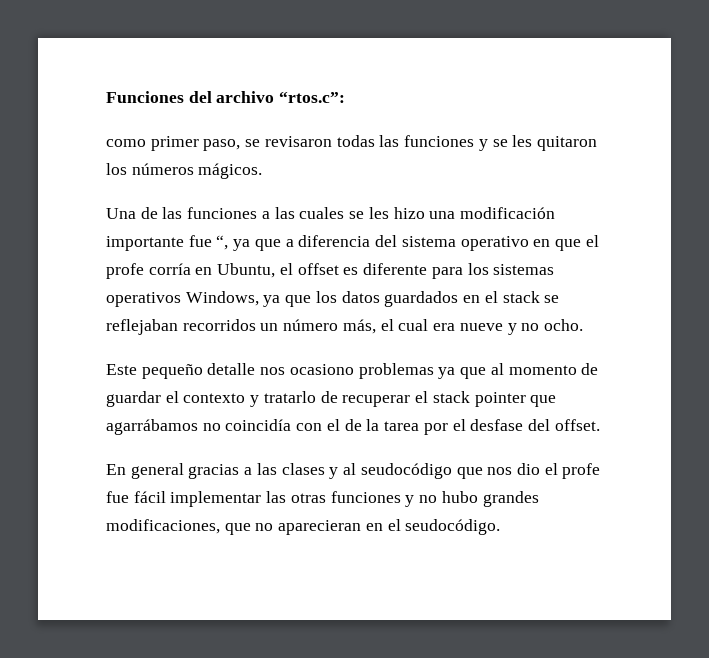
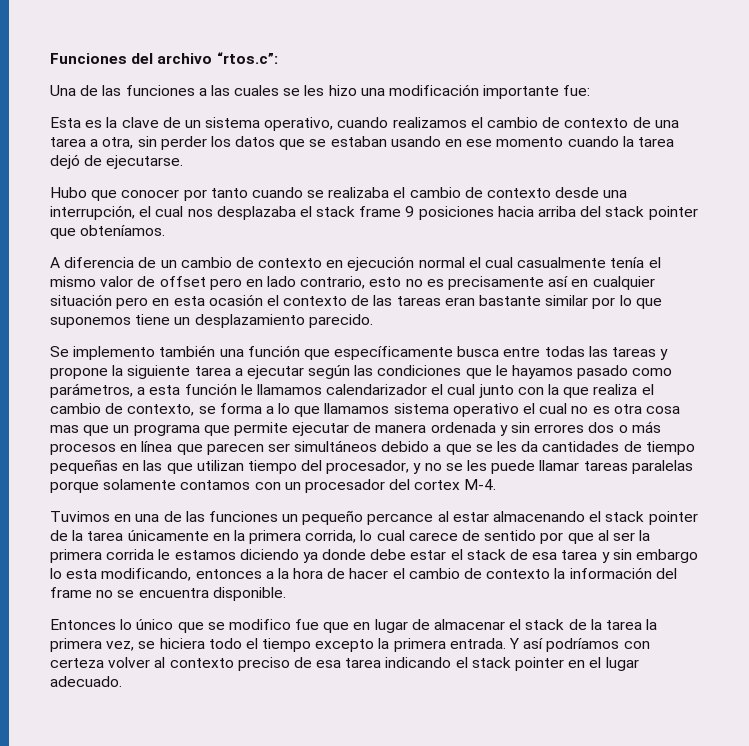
[106,135,597,151] [106,163,263,179] // como primer paso, se revisaron todas las funciones y se les quitaron los números mágicos. -> (278, 58) none
[188,235,599,251] [106,263,555,279] [106,291,560,307] [106,319,583,335] [106,363,599,379] [106,391,557,407] [106,419,600,435] [106,463,601,479] [106,491,539,507] [106,519,501,535] fue “, ya que a diferencia del sistema operativo en que el profe corría en Ubuntu, el offset es diferente para los sistemas operativos Windows, ya que los datos guardados en el stack se reflejaban recorridos un número más, el cual era nueve y no ocho. // Este pequeño detalle nos ocasiono problemas ya que al momento de guardar el contexto y tratarlo de recuperar el stack pointer que agarrábamos no coincidía con el de la tarea por el desfase del offset. // En general gracias a las clases y al seudocódigo que nos dio el profe fue fácil implementar las otras funciones y no hubo grandes modificaciones, que no aparecieran en el seudocódigo. -> [563,85,591,96] [50,117,679,131] [50,136,674,150] [50,154,184,169] [50,187,628,201] [50,205,698,220] [50,225,166,239] [50,256,661,271] [50,276,655,290] [50,294,662,309] [50,314,373,328] [50,345,669,360] [50,365,673,379] [50,383,654,398] [50,403,680,417] [50,421,661,436] [50,440,695,455] [50,459,693,474] [50,479,497,493] [50,510,698,525] [50,530,651,544] [50,549,698,563] [50,567,677,581] [50,587,286,601] [50,619,658,633] [50,638,650,652] [50,657,639,671] [50,676,122,687] fue: // Esta es la clave de un sistema operativo, cuando realizamos el cambio de contexto de una tarea a otra, sin perder los datos que se estaban usando en ese momento cuando la tarea dejó de ejecutarse. // Hubo que conocer por tanto cuando se realizaba el cambio de contexto desde una interrupción, el cual nos desplazaba el stack frame 9 posiciones hacia arriba del stack pointer que obteníamos. // A diferencia de un cambio de contexto en ejecución normal el cual casualmente tenía el mismo valor de offset pero en lado contrario, esto no es precisamente así en cualquier situación pero en esta ocasión el contexto de las tareas eran bastante similar por lo que suponemos tiene un desplazamiento parecido. // Se implemento también una función que específicamente busca entre todas las tareas y propone la siguiente tarea a ejecutar según las condiciones que le hayamos pasado como parámetros, a esta función le llamamos calendarizador el cual junto con la que realiza el cambio de contexto, se forma a lo que llamamos sistema operativo el cual no es otra cosa mas que un programa que permite ejecutar de manera ordenada y sin errores dos o más procesos en línea que parecen ser simultáneos debido a que se les da cantidades de tiempo pequeñas en las que utilizan tiempo del procesador, y no se les puede llamar tareas paralelas porque solamente contamos con un procesador del cortex M-4. // Tuvimos en una de las funciones un pequeño percance al estar almacenando el stack pointer de la tarea únicamente en la primera corrida, lo cual carece de sentido por que al ser la primera corrida le estamos diciendo ya donde debe estar el stack de esa tarea y sin embargo lo esta modificando, entonces a la hora de hacer el cambio de contexto la información del frame no se encuentra disponible. // Entonces lo único que se modifico fue que en lugar de almacenar el stack de la tarea la primera vez, se hiciera todo el tiempo excepto la primera entrada. Y así podríamos con certeza volver al contexto preciso de esa tarea indicando el stack pointer en el lugar adecuado.

